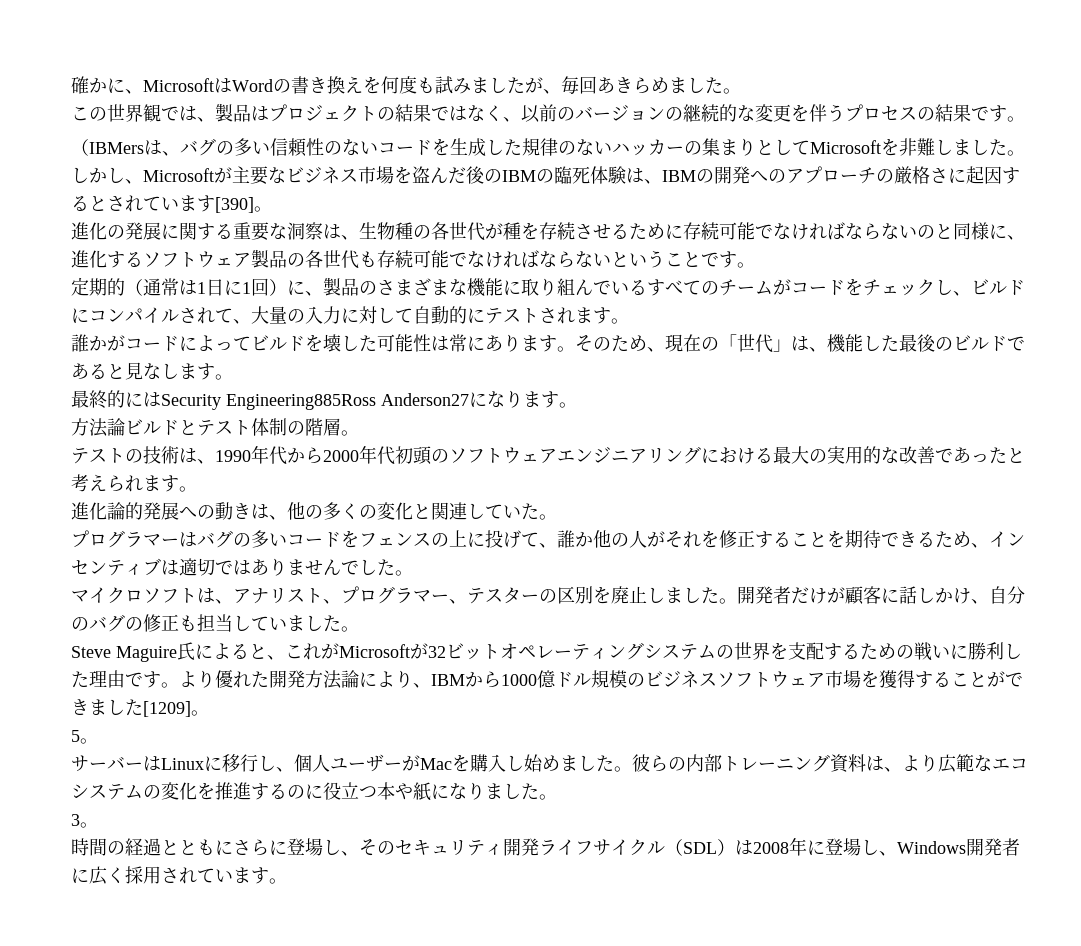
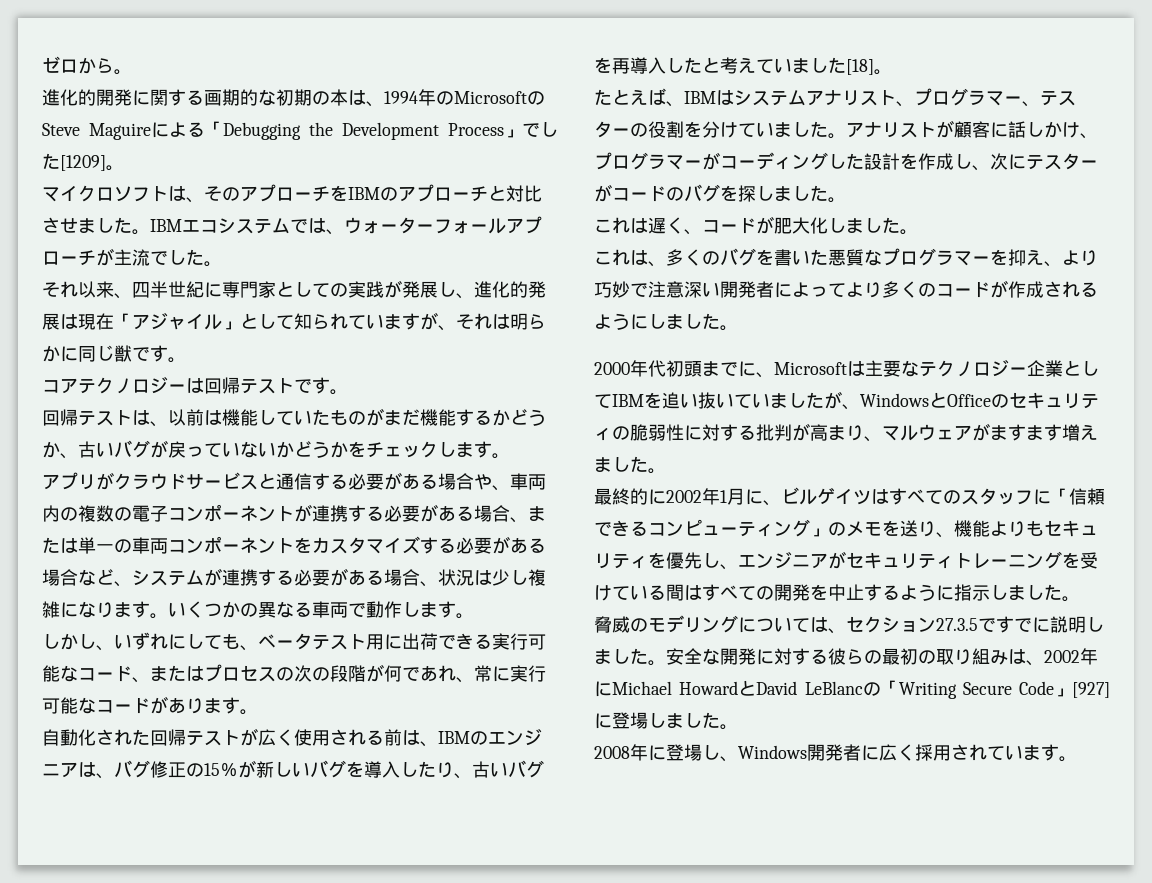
[71,76,741,95] [71,103,1025,123] [71,138,1025,157] [71,166,1020,185] [71,195,272,213] [71,222,161,240] 確かに、MicrosoftはWordの書き換えを何度も試みましたが、毎回あきらめました。 // この世界観では、製品はプロジェクトの結果ではなく、以前のバージョンの継続的な変更を伴うプロセスの結果です。 // （IBMersは、バグの多い信頼性のないコードを生成した規律のないハッカーの集まりとしてMicrosoftを非難しました。しかし、Microsoftが主要なビジネス市場を盗んだ後のIBMの臨死体験は、IBMの開発へのアプローチの厳格さに起因するとされています[390]。 // 進化の発展 -> [42,56,132,75] [42,89,132,106] ゼロから。 // 進化的開発
[233,222,1025,241] [71,249,755,269] [71,277,1025,297] [71,306,629,324] [71,334,1025,353] [71,362,233,380] [71,390,577,410] [71,418,359,437] [71,445,1025,465] [71,474,197,492] [71,502,557,520] [71,530,1025,548] [71,558,395,576] 重要な洞察は、生物種の各世代が種を存続させるために存続可能でなければならないのと同様に、進化するソフトウェア製品の各世代も存続可能でなければならないということです。 // 定期的（通常は1日に1回）に、製品のさまざまな機能に取り組んでいるすべてのチームがコードをチェックし、ビルドにコンパイルされて、大量の入力に対して自動的にテストされます。 // 誰かがコードによってビルドを壊した可能性は常にあります。そのため、現在の「世代」は、機能した最後のビルドであると見なします。 // 最終的にはSecurity Engineering885Ross Anderson27になります。 // 方法論ビルドとテスト体制の階層。 // テストの技術は、1990年代から2000年代初頭のソフトウェアエンジニアリングにおける最大の実用的な改善であったと考えられます。 // 進化論的発展への動きは、他の多くの変化と関連していた。 // プログラマーはバグの多いコードをフェンスの上に投げて、誰か他の人がそれを修正することを期待できるため、インセンティブは適切ではありませんでした -> [204,89,545,107] [42,121,558,140] [42,153,106,171] 画期的な初期の本は、1994年のMicrosoftのSteve Maguireによる「Debugging the Development Process」でした[1209]
(233, 601) none -> [204,184,542,202] [42,216,542,235] [42,248,222,267] [42,280,546,299] [42,312,546,331] [42,345,186,363] [42,377,348,395] [42,408,546,427] [42,440,510,459] [42,472,546,491] [42,504,546,523] [42,536,546,554] [42,568,546,587] [42,601,474,619] [42,632,546,651] [42,664,546,683] [42,696,258,715] [42,728,542,747] [42,760,544,779] [594,57,892,75] [594,88,806,107] そのアプローチをIBMのアプローチと対比させました。IBMエコシステムでは、ウォーターフォールアプローチが主流でした。 // それ以来、四半世紀に専門家としての実践が発展し、進化的発展は現在「アジャイル」として知られていますが、それは明らかに同じ獣です。 // コアテクノロジーは回帰テストです。 // 回帰テストは、以前は機能していたものがまだ機能するかどうか、古いバグが戻っていないかどうかをチェックします。 // アプリがクラウドサービスと通信する必要がある場合や、車両内の複数の電子コンポーネントが連携する必要がある場合、または単一の車両コンポーネントをカスタマイズする必要がある場合など、システムが連携する必要がある場合、状況は少し複雑になります。いくつかの異なる車両で動作します。 // しかし、いずれにしても、ベータテスト用に出荷できる実行可能なコード、またはプロセスの次の段階が何であれ、常に実行可能なコードがあります。 // 自動化された回帰テストが広く使用される前は、IBMのエンジニアは、バグ修正の15％が新しいバグを導入したり、古いバグを再導入したと考えていました[18]。 // たとえば、IBMはシステム
[557,586,827,604] 区別を廃止しました。開発者だけ -> [648,121,936,139] 役割を分けていました。アナリスト
[989,586,1025,604] [71,614,359,632] [71,642,1022,662] [71,670,1023,689] [71,699,209,717] [71,730,98,744] [71,754,1028,773] [71,782,557,801] [71,814,98,828] [71,838,753,856] 自分のバグの修正も担当していました。 // Steve Maguire氏によると、これがMicrosoftが32ビットオペレーティングシステムの世界を支配するための戦いに勝利した理由です。より優れた開発方法論により、IBMから1000億ドル規模のビジネスソフトウェア市場を獲得することができました[1209]。 // 5。 // サーバーはLinuxに移行し、個人ユーザーがMacを購入し始めました。彼らの内部トレーニング資料は、より広範なエコシステムの変化を推進するのに役立つ本や紙になりました。 // 3。 // 時間の経過とともにさらに登場し、そのセキュリティ開発ライフサイクル（SDL）は -> [594,152,1098,171] [594,184,846,203] [594,216,918,235] [594,248,1098,267] [594,280,1098,298] [594,313,738,331] [594,360,1099,378] [594,391,1099,410] [594,423,1098,442] [594,456,666,474] [594,487,1105,506] [594,519,1098,538] [594,551,1098,570] [594,584,1080,602] [594,615,1104,634] [594,648,1098,666] [594,680,1110,699] [594,712,738,730] プログラマーがコーディングした設計を作成し、次にテスターがコードのバグを探しました。 // これは遅く、コードが肥大化しました。 // これは、多くのバグを書いた悪質なプログラマーを抑え、より巧妙で注意深い開発者によってより多くのコードが作成されるようにしました。 // 2000年代初頭までに、Microsoftは主要なテクノロジー企業としてIBMを追い抜いていましたが、WindowsとOfficeのセキュリティの脆弱性に対する批判が高まり、マルウェアがますます増えました。 // 最終的に2002年1月に、ビルゲイツはすべてのスタッフに「信頼できるコンピューティング」のメモを送り、機能よりもセキュリティを優先し、エンジニアがセキュリティトレーニングを受けている間はすべての開発を中止するように指示しました。 // 脅威のモデリングについては、セクション27.3.5ですでに説明しました。安全な開発に対する彼らの最初の取り組みは、2002年にMichael HowardとDavid LeBlancの「Writing Secure Code」[927]に登場しました。 //

